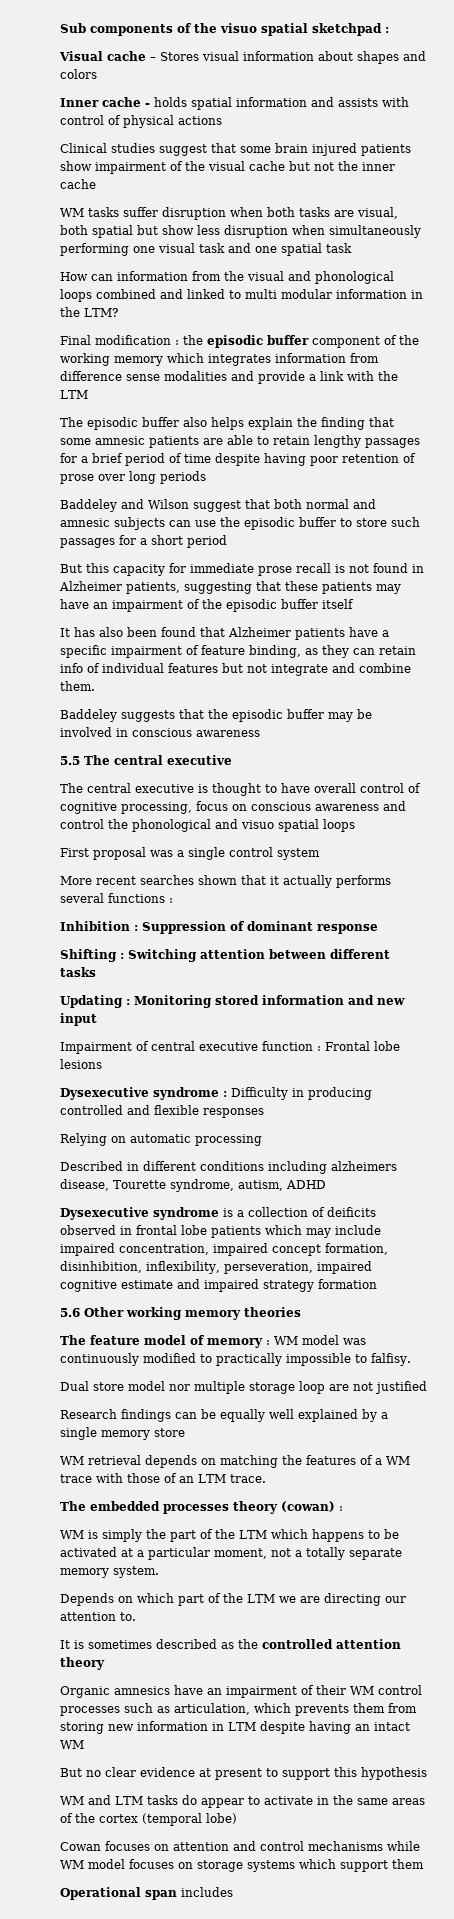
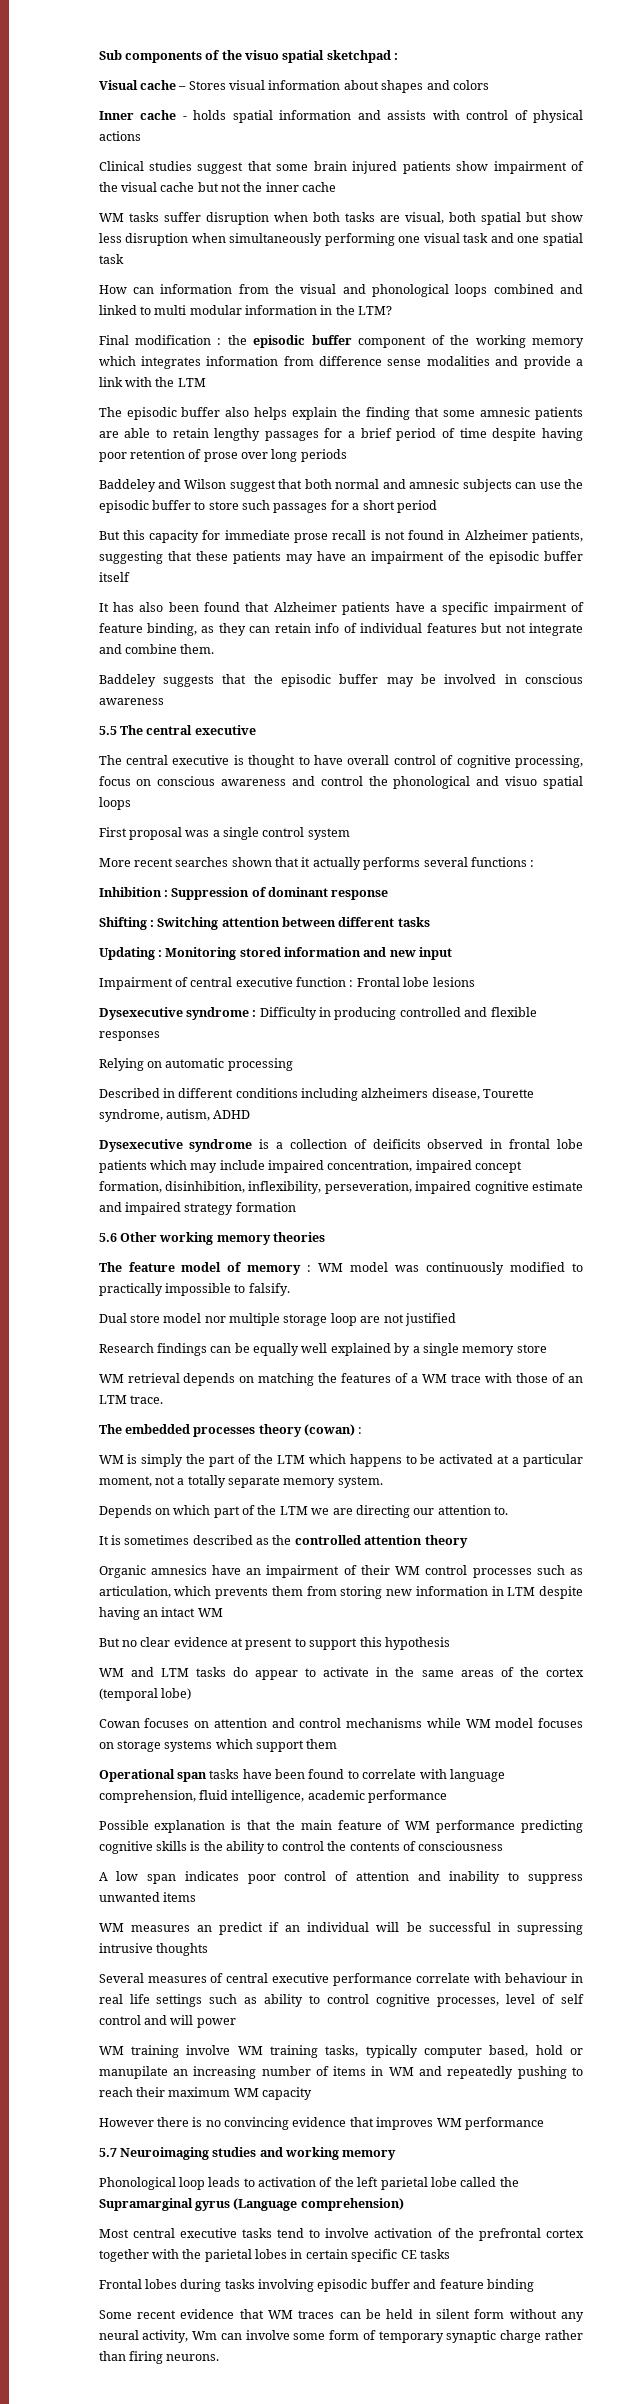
[371,1353,412,1366] falfisy. -> [248,1283,290,1296] falsify.
[181,1887,234,1897] includes -> [209,1769,505,1782] [98,1790,448,1803] [98,1820,583,1833] [98,1841,504,1854] [98,1871,584,1884] [98,1892,196,1902] [98,1922,583,1935] [98,1943,208,1956] [98,1973,584,1986] [98,1994,584,2007] [98,2015,236,2028] [98,2045,583,2058] [98,2066,583,2079] [98,2087,313,2100] [98,2117,544,2130] [98,2147,397,2160] [98,2177,519,2190] [98,2198,404,2211] [98,2228,584,2241] [98,2249,450,2262] [98,2279,534,2292] [98,2309,585,2322] [98,2330,584,2343] [98,2351,220,2364] tasks have been found to correlate with language comprehension, fluid intelligence, academic performance // Possible explanation is that the main feature of WM performance predicting cognitive skills is the ability to control the contents of consciousness // A low span indicates poor control of attention and inability to suppress unwanted items // WM measures an predict if an individual will be successful in supressing intrusive thoughts // Several measures of central executive performance correlate with behaviour in real life settings such as ability to control cognitive processes, level of self control and will power // WM training involve WM training tasks, typically computer based, hold or manupilate an increasing number of items in WM and repeatedly pushing to reach their maximum WM capacity // However there is no convincing evidence that improves WM performance // 5.7 Neuroimaging studies and working memory // Phonological loop leads to activation of the left parietal lobe called the Supramarginal gyrus (Language comprehension) // Most central executive tasks tend to involve activation of the prefrontal cortex together with the parietal lobes in certain specific CE tasks // Frontal lobes during tasks involving episodic buffer and feature binding // Some recent evidence that WM traces can be held in silent form without any neural activity, Wm can involve some form of temporary synaptic charge rather than firing neurons.

